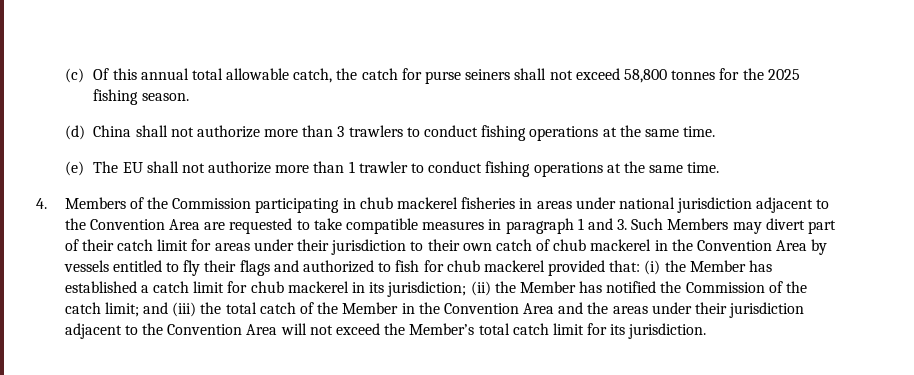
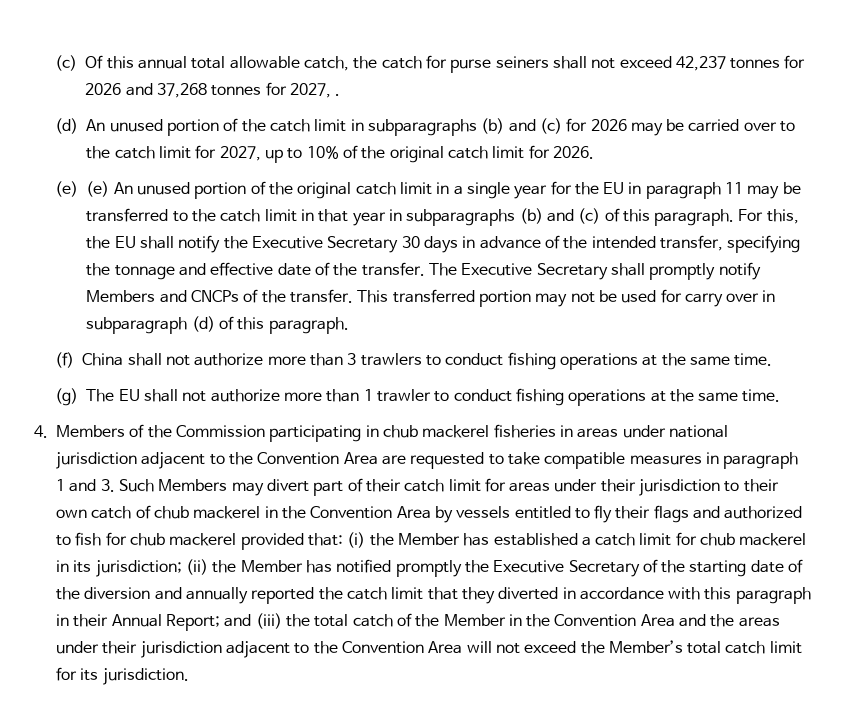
[623,68,800,83] [93,89,189,105] [64,125,85,140] 58,800 tonnes for the 2025 fishing season. // (d) -> [675,55,806,71] [85,82,341,98] [55,118,796,136] [86,145,594,163] [55,181,801,199] [86,208,799,226] [86,235,801,253] [86,262,761,280] [86,289,776,307] [86,316,349,334] [55,352,75,368] 42,237 tonnes for 2026 and 37,268 tonnes for 2027, . // (d) An unused portion of the catch limit in subparagraphs (b) and (c) for 2026 may be carried over to the catch limit for 2027, up to 10% of the original catch limit for 2026. // (e) (e) An unused portion of the original catch limit in a single year for the EU in paragraph 11 may be transferred to the catch limit in that year in subparagraphs (b) and (c) of this paragraph. For this, the EU shall notify the Executive Secretary 30 days in advance of the intended transfer, specifying the tonnage and effective date of the transfer. The Executive Secretary shall promptly notify Members and CNCPs of the transfer. This transferred portion may not be used for carry over in subparagraph (d) of this paragraph. // (f)
[64,161,84,176] (e) -> [55,388,79,406] (g)
[660,281,808,293] [64,302,139,317] the Commission of the catch limit; -> [395,559,804,577] [56,587,811,604] [56,614,220,631] promptly the Executive Secretary of the starting date of the diversion and annually reported the catch limit that they diverted in accordance with this paragraph in their Annual Report;

